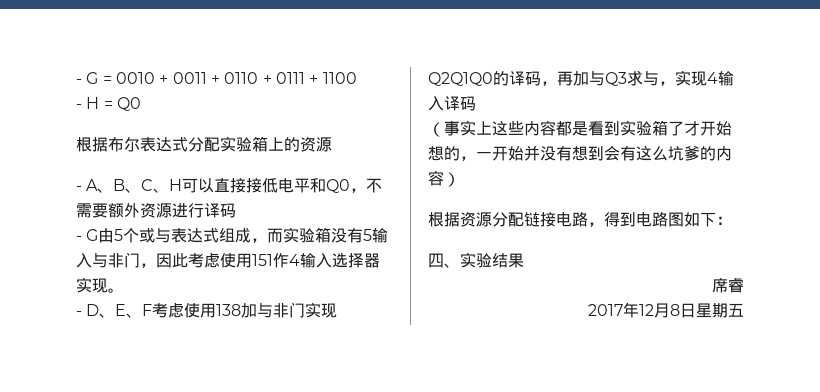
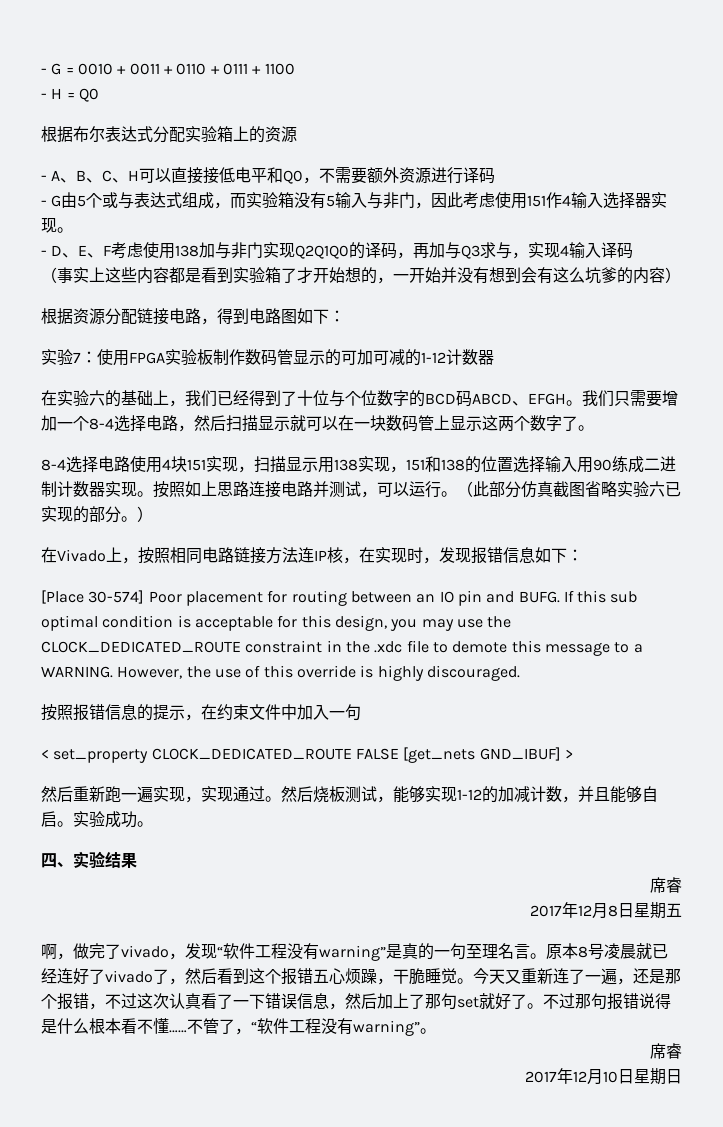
(732, 220) none -> [41,349,494,366] [41,390,678,407] [41,415,594,432] [41,456,676,473] [41,481,681,498] [41,506,153,523] [41,547,583,564] [41,590,638,606] [41,615,512,631] [41,640,643,656] [41,665,520,681] [41,704,361,721] [41,747,573,763] [41,786,658,803] [41,811,153,828] // 实验7：使用FPGA实验板制作数码管显示的可加可减的1-12计数器 // 在实验六的基础上，我们已经得到了十位与个位数字的BCD码ABCD、EFGH。我们只需要增加一个8-4选择电路，然后扫描显示就可以在一块数码管上显示这两个数字了。 // 8-4选择电路使用4块151实现，扫描显示用138实现，151和138的位置选择输入用90练成二进制计数器实现。按照如上思路连接电路并测试，可以运行。（此部分仿真截图省略实验六已实现的部分。） // 在Vivado上，按照相同电路链接方法连IP核，在实现时，发现报错信息如下： // [Place 30-574] Poor placement for routing between an IO pin and BUFG. If this sub optimal condition is acceptable for this design, you may use the CLOCK_DEDICATED_ROUTE constraint in the .xdc file to demote this message to a WARNING. However, the use of this override is highly discouraged. // 按照报错信息的提示，在约束文件中加入一句 // < set_property CLOCK_DEDICATED_ROUTE FALSE [get_nets GND_IBUF] > // 然后重新跑一遍实现，实现通过。然后烧板测试，能够实现1-12的加减计数，并且能够自启。实验成功。
(744, 310) none -> [41,943,668,961] [41,968,681,985] [41,993,671,1010] [41,1018,436,1036] [650,1043,682,1059] [525,1068,682,1085] // 啊，做完了vivado，发现“软件工程没有warning”是真的一句至理名言。原本8号凌晨就已经连好了vivado了，然后看到这个报错五心烦躁，干脆睡觉。今天又重新连了一遍，还是那个报错，不过这次认真看了一下错误信息，然后加上了那句set就好了。不过那句报错说得是什么根本看不懂……不管了，“软件工程没有warning”。 // 席睿 // 2017年12月10日星期日

